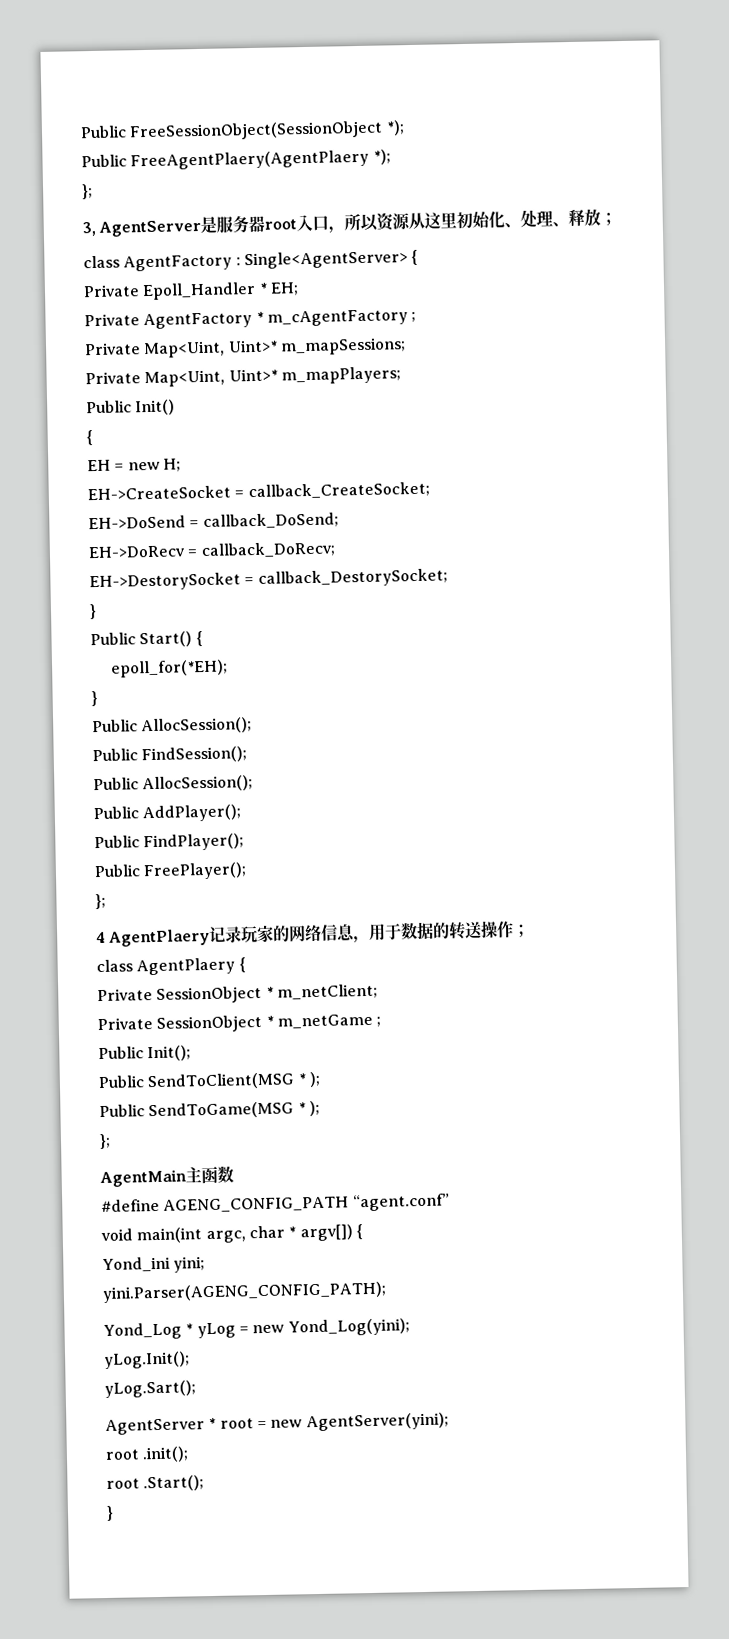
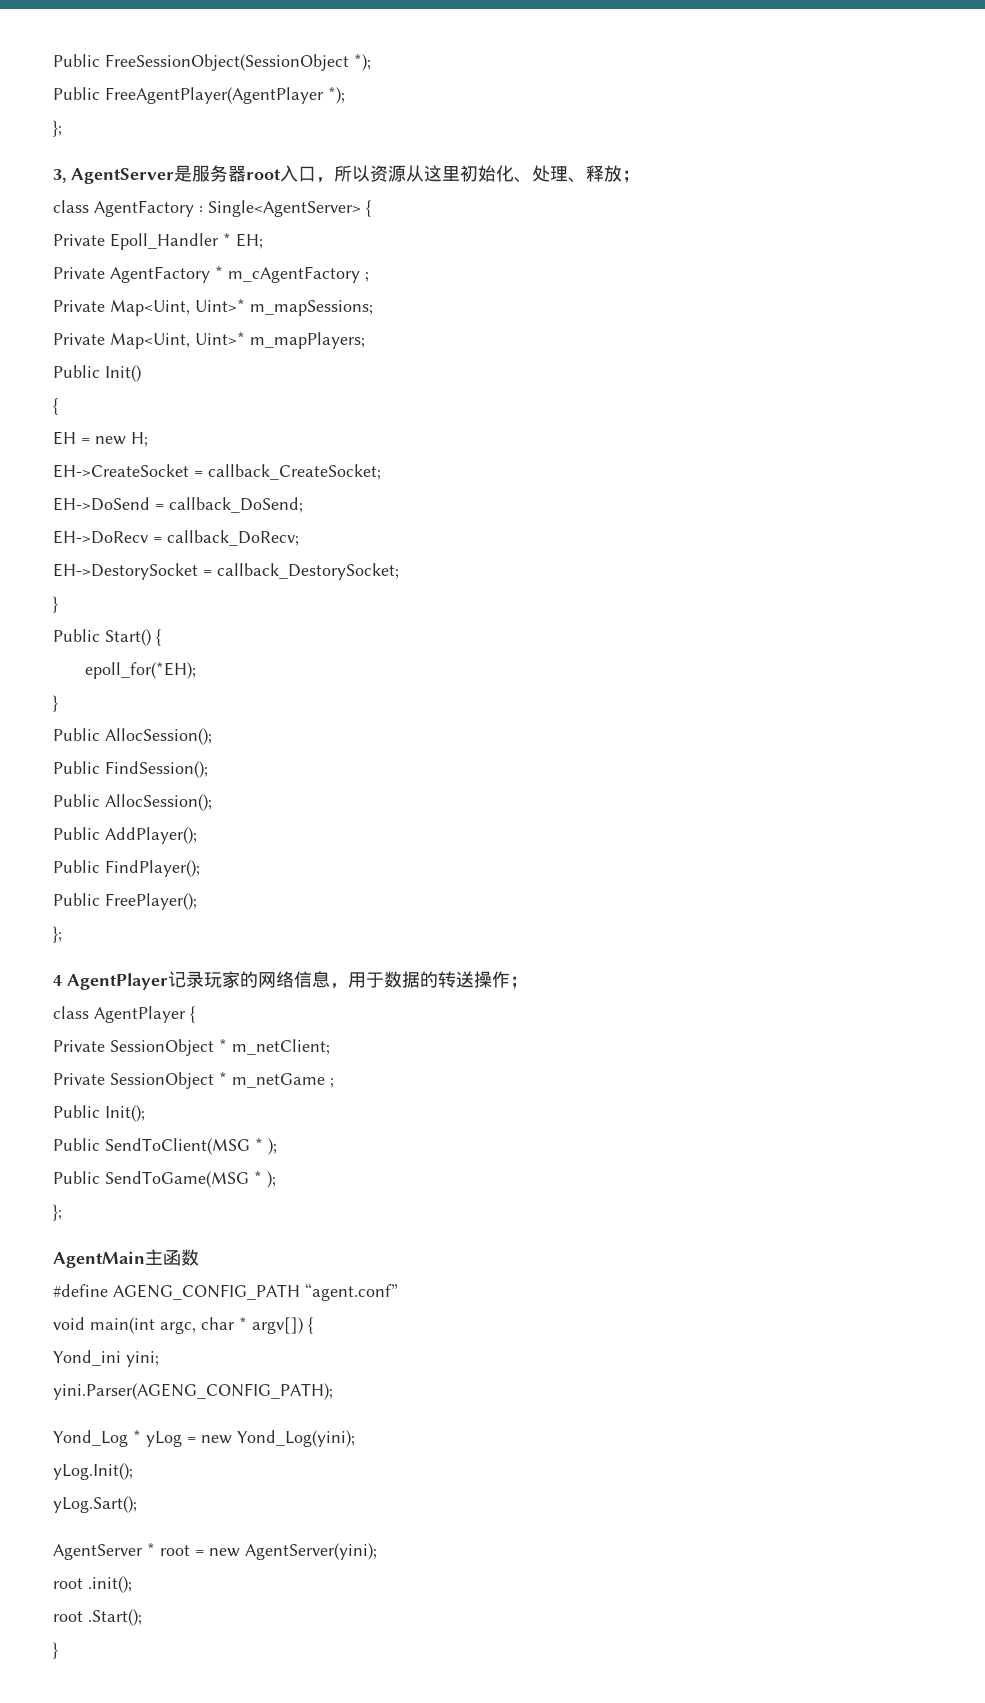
[130,149,370,171] FreeAgentPlaery(AgentPlaery -> [105,87,324,104] FreeAgentPlayer(AgentPlayer
[109,928,211,947] AgentPlaery -> [67,973,168,990] AgentPlayer
[136,957,236,976] AgentPlaery -> [94,1006,186,1023] AgentPlayer

